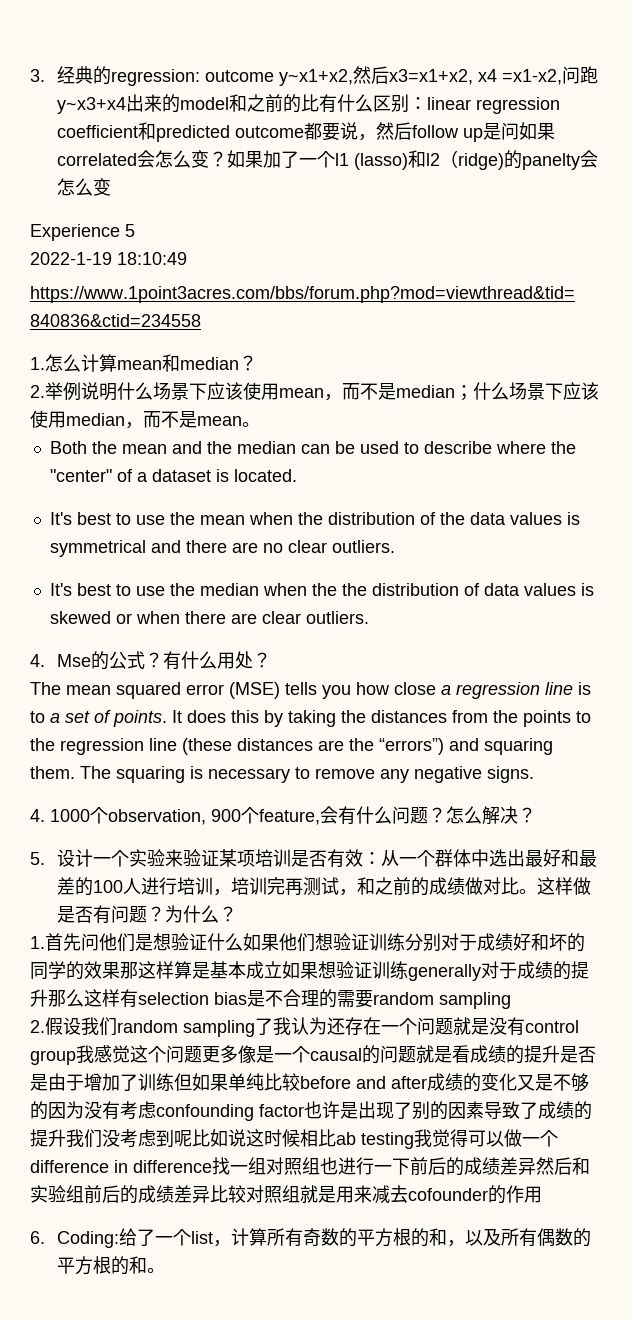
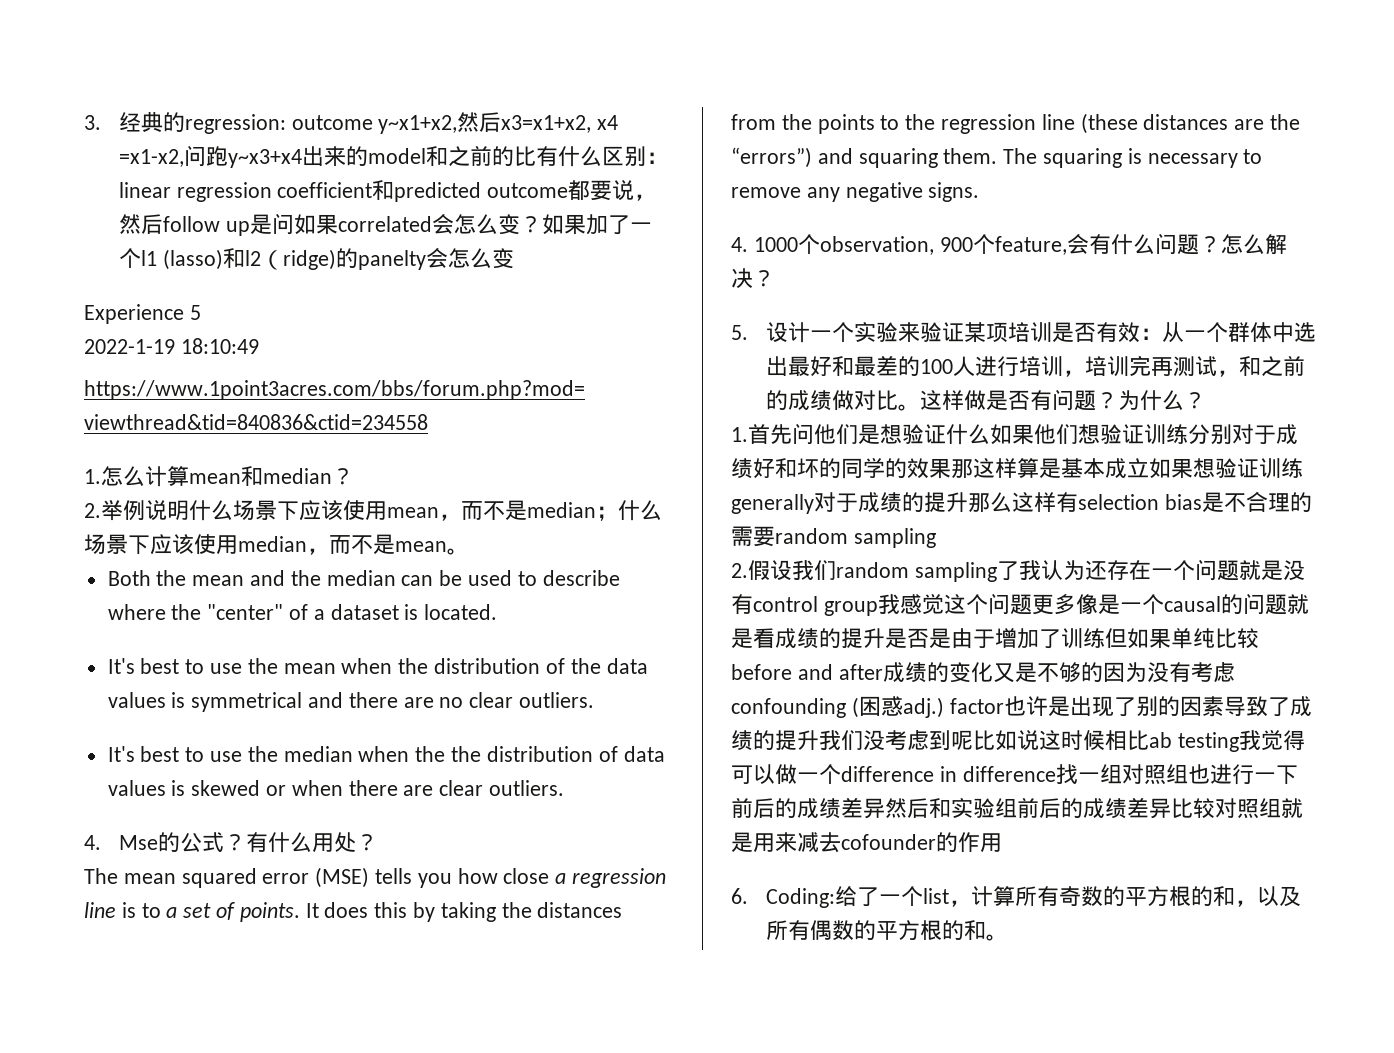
(254, 1112) none -> [851,696,944,718] (困惑adj.)

